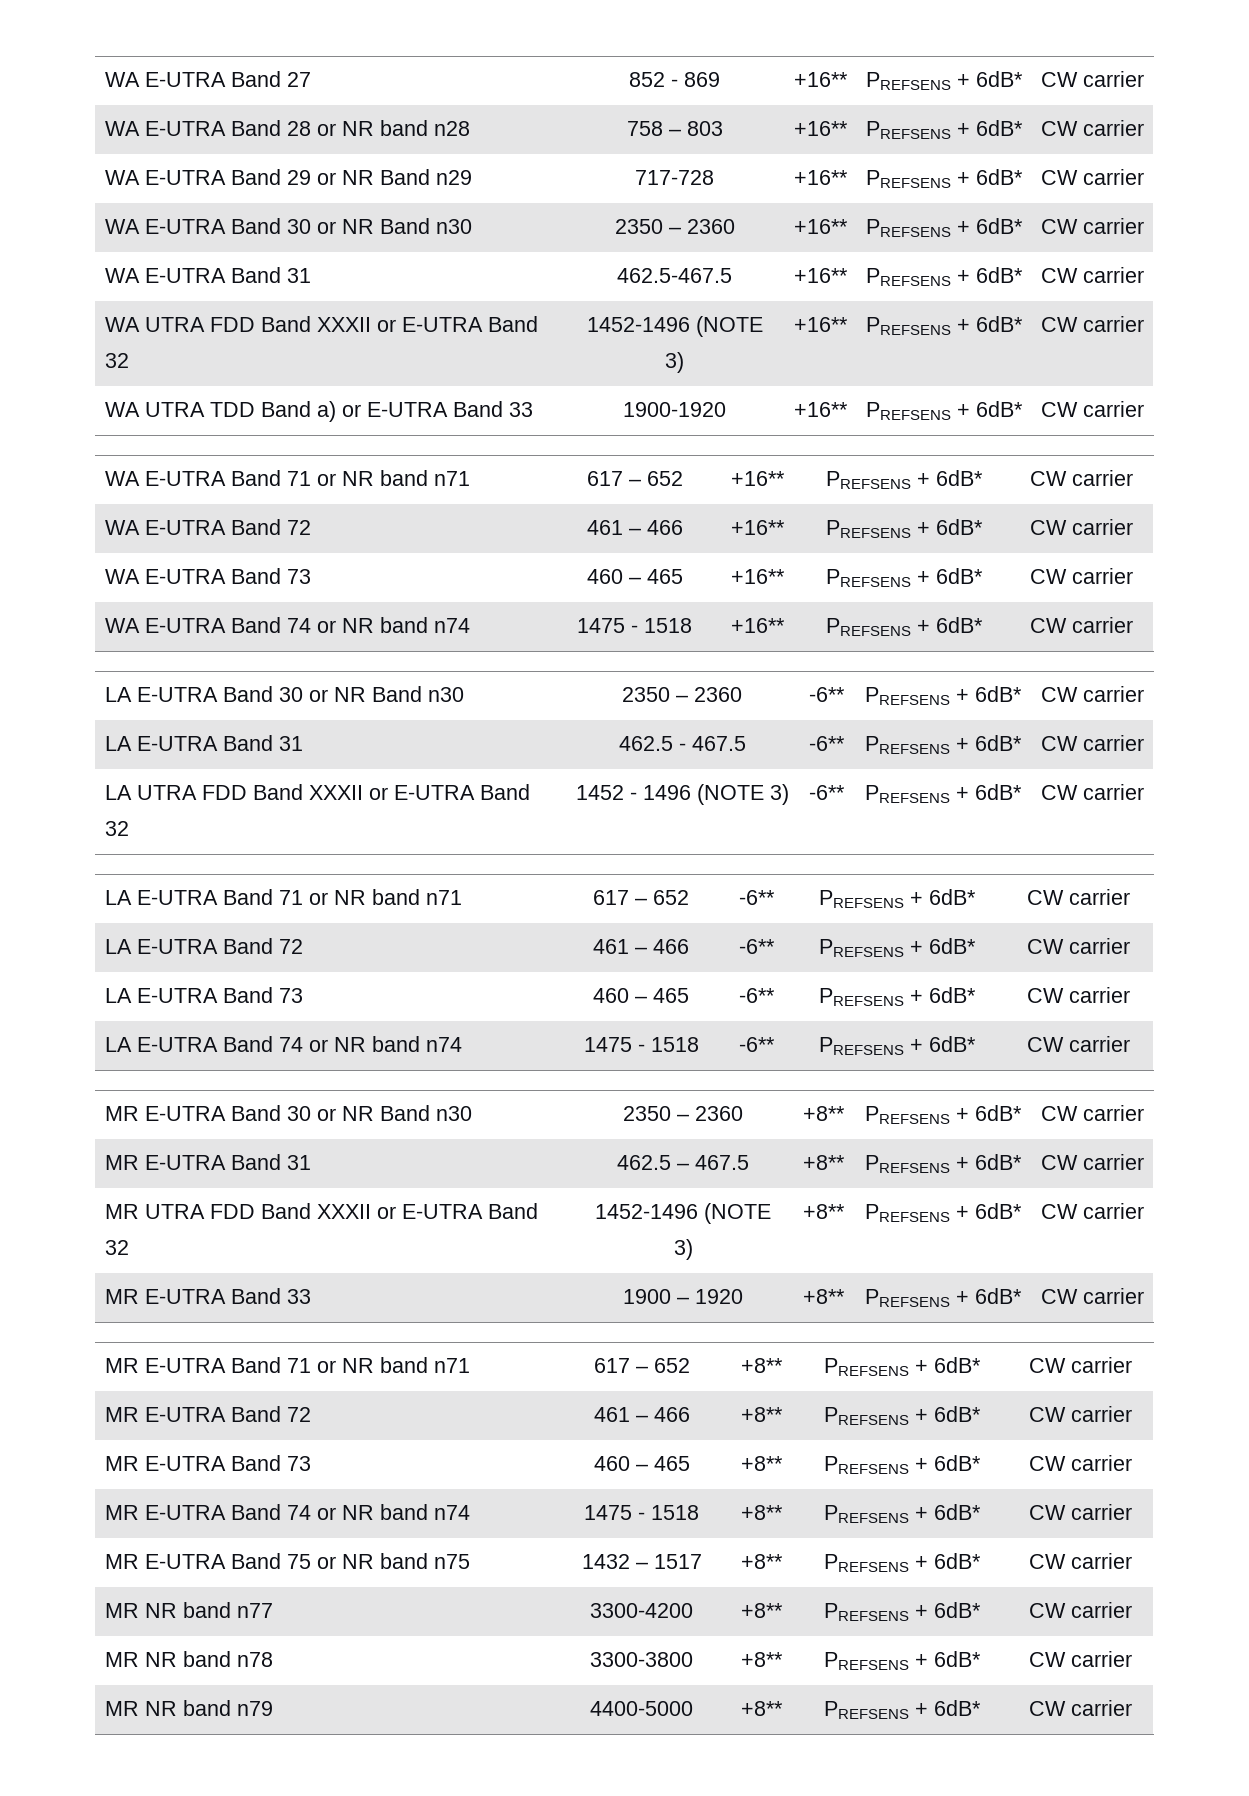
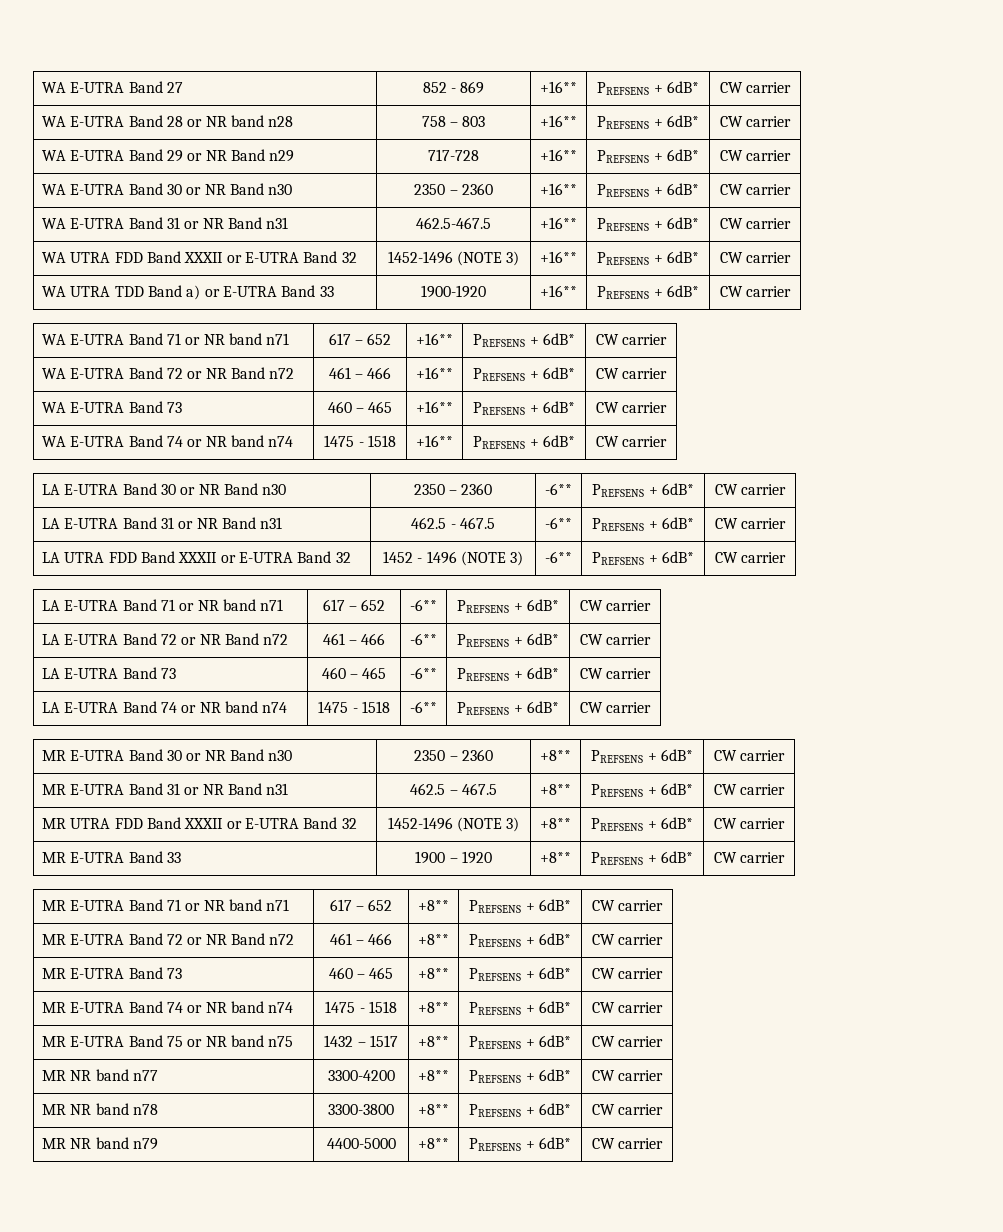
(311, 275) none -> [184,217,289,229] or NR Band n31
(311, 527) none -> [187,367,295,379] or NR Band n72
(303, 743) none -> [178,517,283,529] or NR Band n31
(303, 946) none -> [181,633,289,645] or NR Band n72
(311, 1162) none -> [184,783,289,795] or NR Band n31
(311, 1414) none -> [187,933,295,945] or NR Band n72

